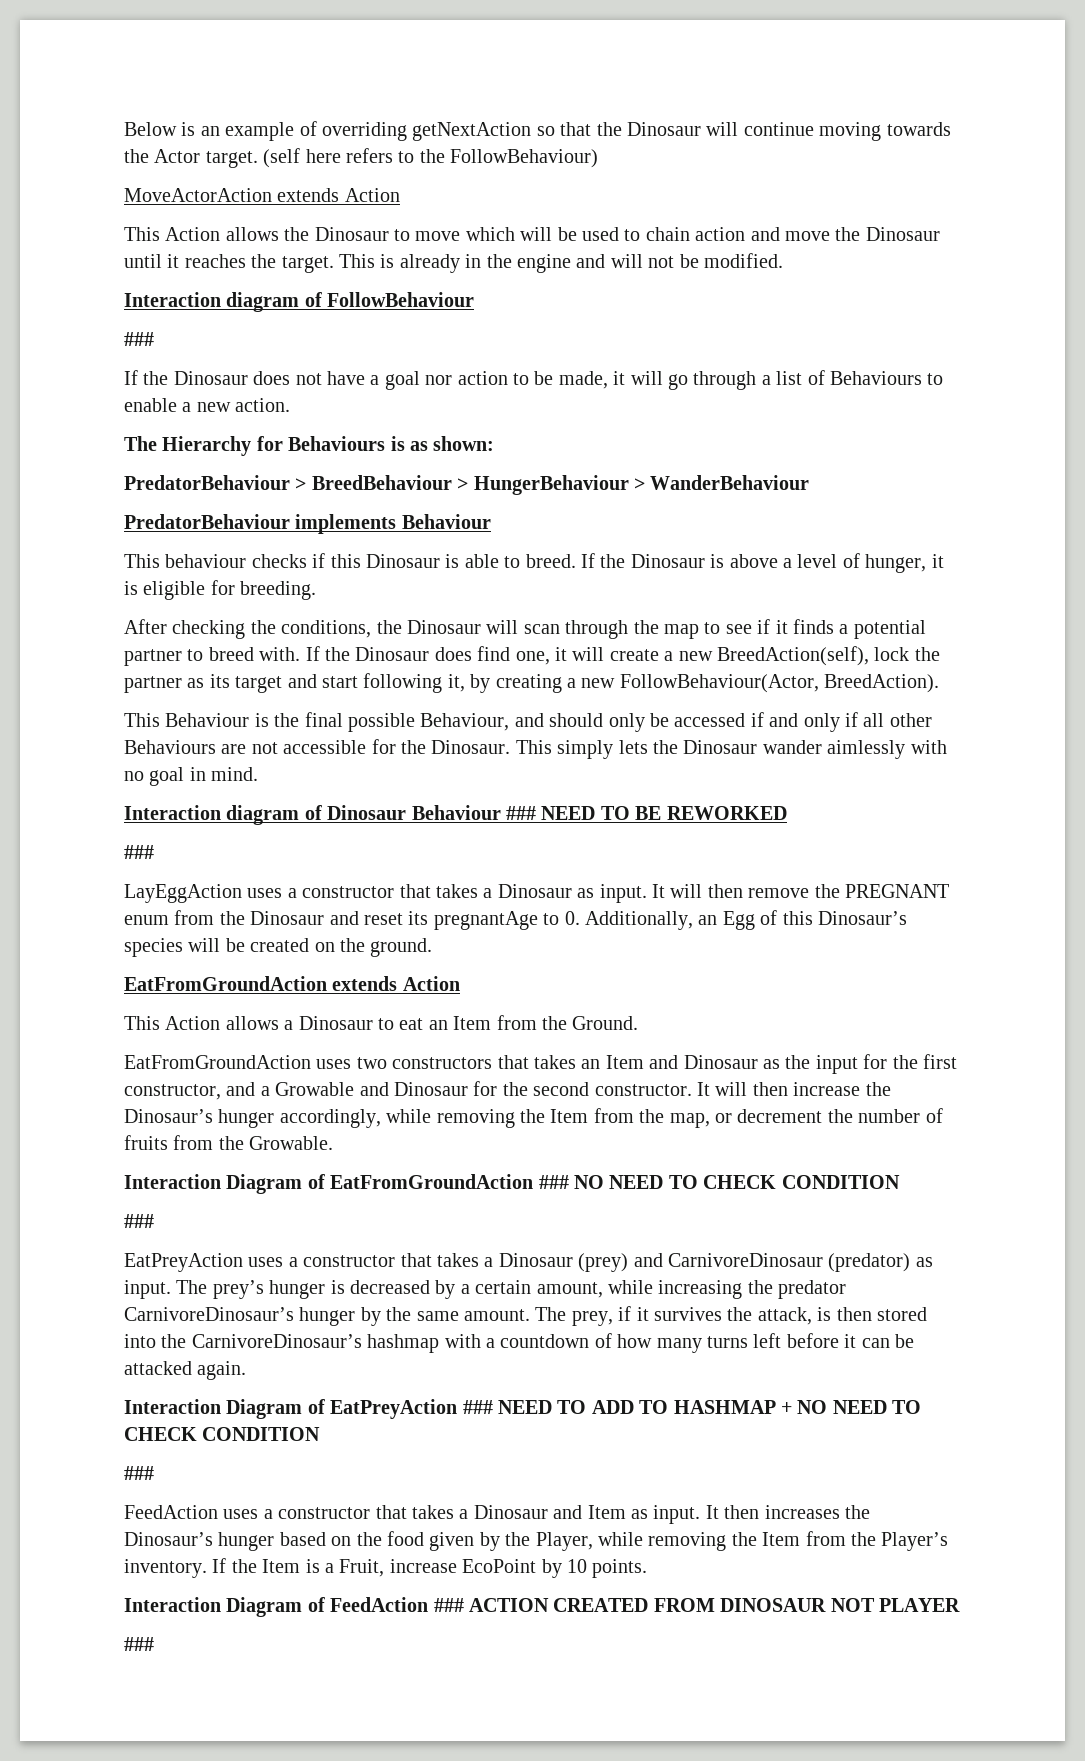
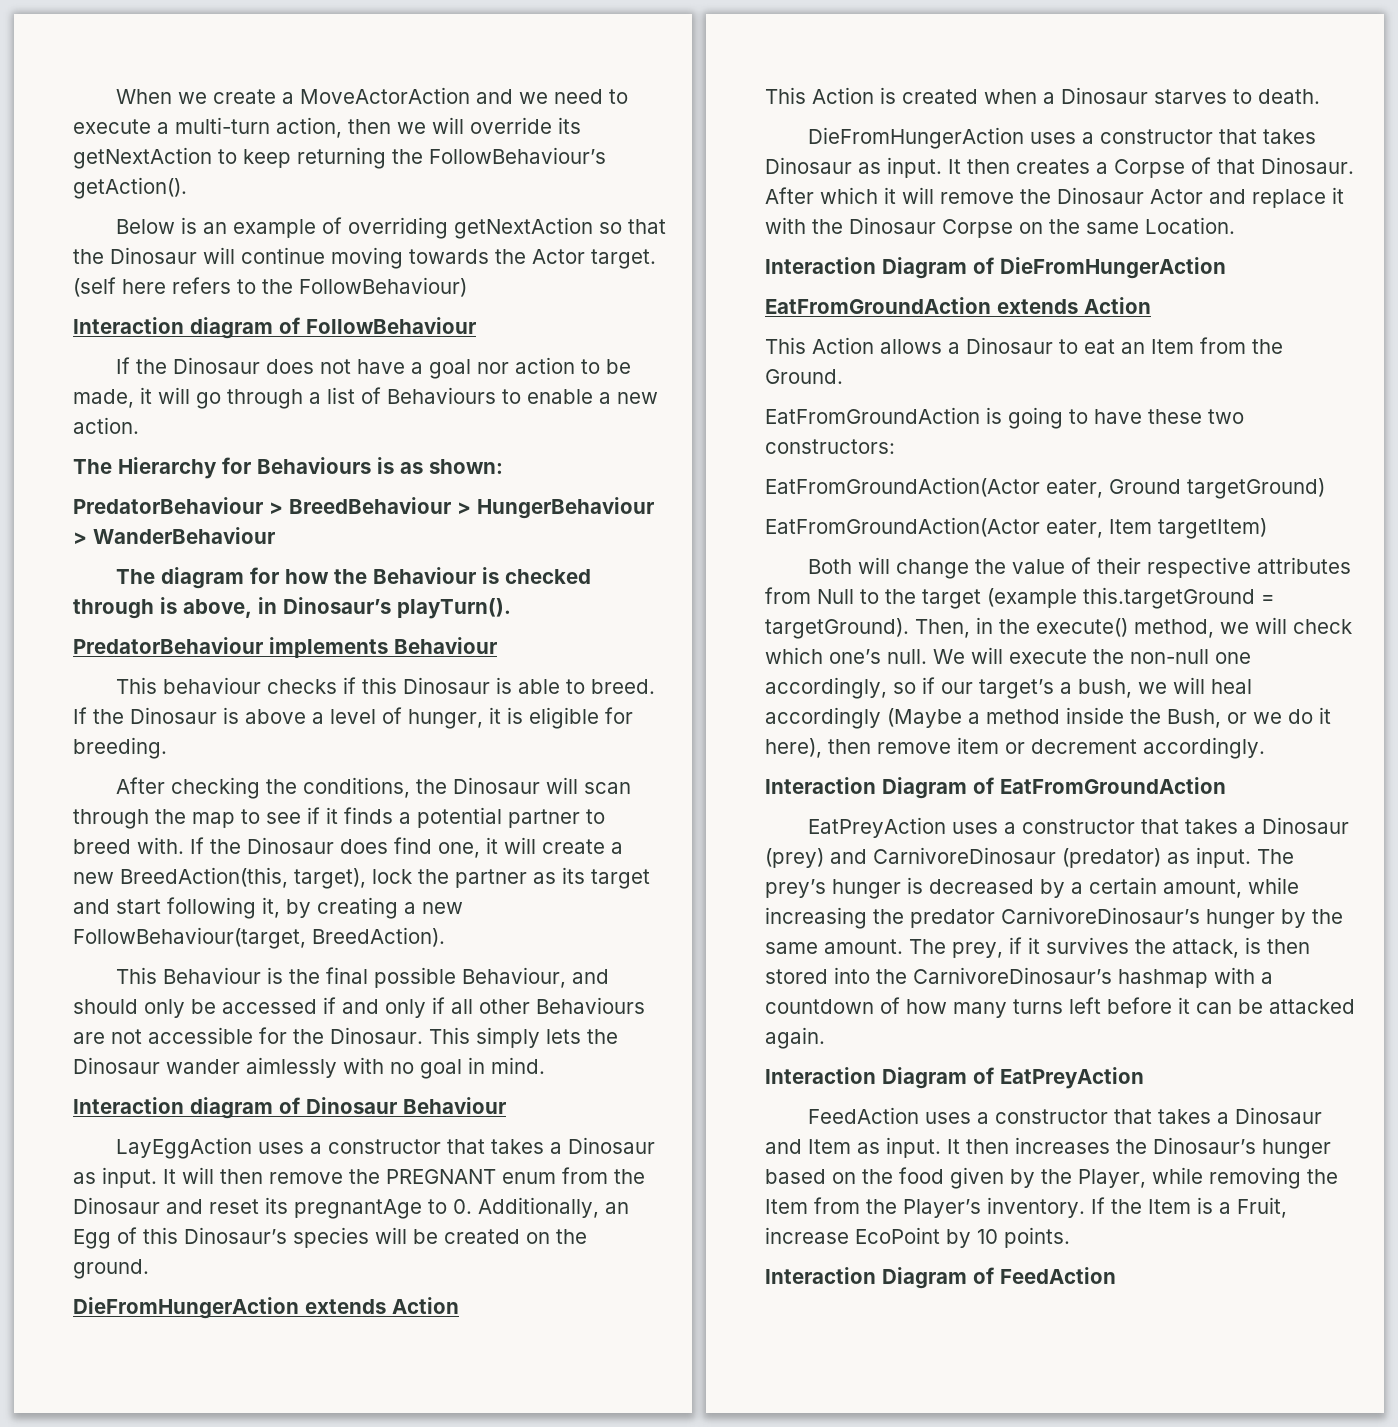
(124, 129) none -> [116,87,629,104] [73,117,581,138] [73,147,606,169] [73,177,187,199] When we create a MoveActorAction and we need to execute a multi-turn action, then we will override its getNextAction to keep returning the FollowBehaviour’s getAction(). //
[124,188,400,202] [124,227,940,241] [124,253,783,273] // MoveActorAction extends Action // This Action allows the Dinosaur to move which will be used to chain action and move the Dinosaur until it reaches the target. This is already in the engine and will not be modified. -> (467, 287) none
[124,332,154,346] // ### -> (476, 325) none
(810, 482) none -> [116,567,592,589] [73,597,511,619] // The diagram for how the Behaviour is checked through is above, in Dinosaur’s playTurn().
[716,646,869,666] BreedAction(self), -> [120,867,366,889] BreedAction(this, target),
[619,674,819,693] FollowBehaviour(Actor, -> [73,927,306,949] FollowBehaviour(target,
[506,806,787,820] [124,845,154,859] ### NEED TO BE REWORKED // ### -> (506, 1105) none
(433, 947) none -> [73,1297,459,1319] [765,87,1320,104] [808,127,1317,149] [765,157,1354,178] [765,187,1344,208] [765,217,1235,238] [765,257,1226,279] // DieFromHungerAction extends Action // This Action is created when a Dinosaur starves to death. // DieFromHungerAction uses a constructor that takes Dinosaur as input. It then creates a Corpse of that Dinosaur. After which it will remove the Dinosaur Actor and replace it with the Dinosaur Corpse on the same Location. // Interaction Diagram of DieFromHungerAction
[316,1054,957,1074] [124,1081,891,1100] [124,1108,943,1128] [124,1135,334,1150] [124,1174,900,1194] [124,1214,154,1228] uses two constructors that takes an Item and Dinosaur as the input for the first constructor, and a Growable and Dinosaur for the second constructor. It will then increase the Dinosaur’s hunger accordingly, while removing the Item from the map, or decrement the number of fruits from the Growable. // Interaction Diagram of EatFromGroundAction ### NO NEED TO CHECK CONDITION // ### -> [986,407,1244,429] [765,439,895,454] [765,477,1325,499] [765,517,1267,539] [808,557,1352,579] [765,587,1275,609] [765,617,1352,639] [765,647,1251,664] [765,677,1252,699] [765,707,1331,729] [765,737,1265,759] [765,777,1226,799] is going to have these two constructors: // EatFromGroundAction(Actor eater, Ground targetGround) // EatFromGroundAction(Actor eater, Item targetItem) // Both will change the value of their respective attributes from Null to the target (example this.targetGround = targetGround). Then, in the execute() method, we will check which one’s null. We will execute the non-null one accordingly, so if our target’s a bush, we will heal accordingly (Maybe a method inside the Bush, or we do it here), then remove item or decrement accordingly. // Interaction Diagram of EatFromGroundAction
[462,1400,922,1414] [124,1427,321,1441] [124,1466,154,1480] ### NEED TO ADD TO HASHMAP + NO NEED TO CHECK CONDITION // ### -> (1144, 1078) none
[433,1598,960,1612] [124,1637,154,1651] ### ACTION CREATED FROM DINOSAUR NOT PLAYER // ### -> (1116, 1275) none

